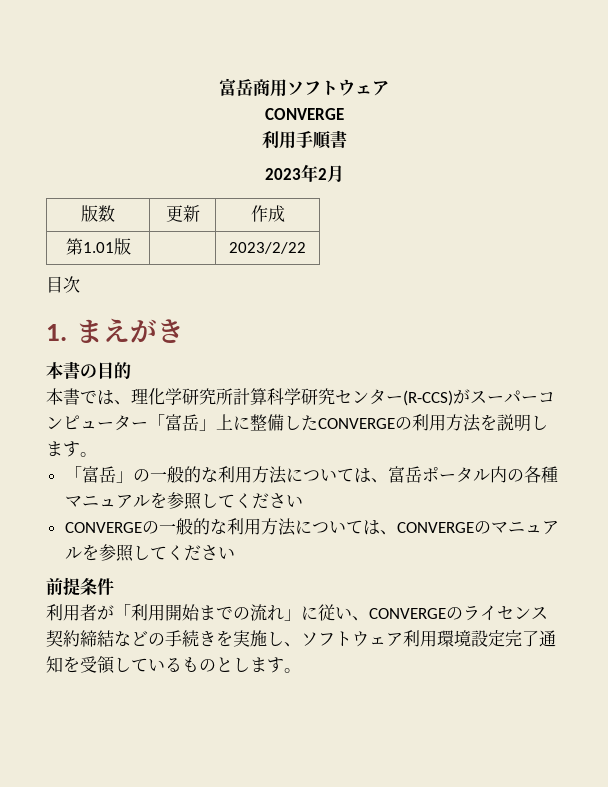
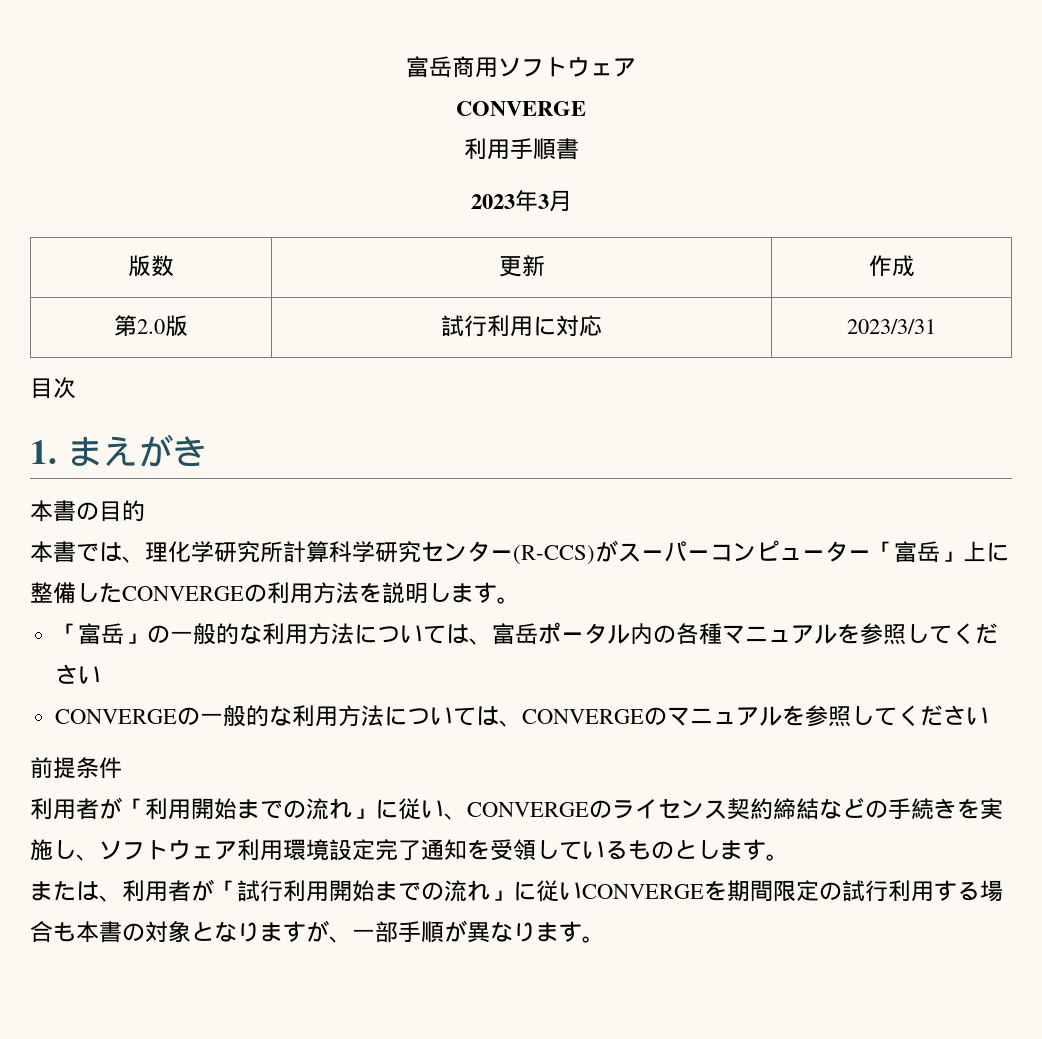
[317,168,327,180] 2 -> [537,194,549,209] 3
[82,242,114,253] 1.01 -> [137,319,165,334] 2.0
[229,242,306,254] | 2023/2/22 -> [441,315,602,337] [847,319,936,334] 試行利用に対応 | 2023/3/31
(301, 670) none -> [30,879,1003,902] [30,920,605,943] // または、利用者が「試行利用開始までの流れ」に従いCONVERGEを期間限定の試行利用する場合も本書の対象となりますが、一部手順が異なります。

